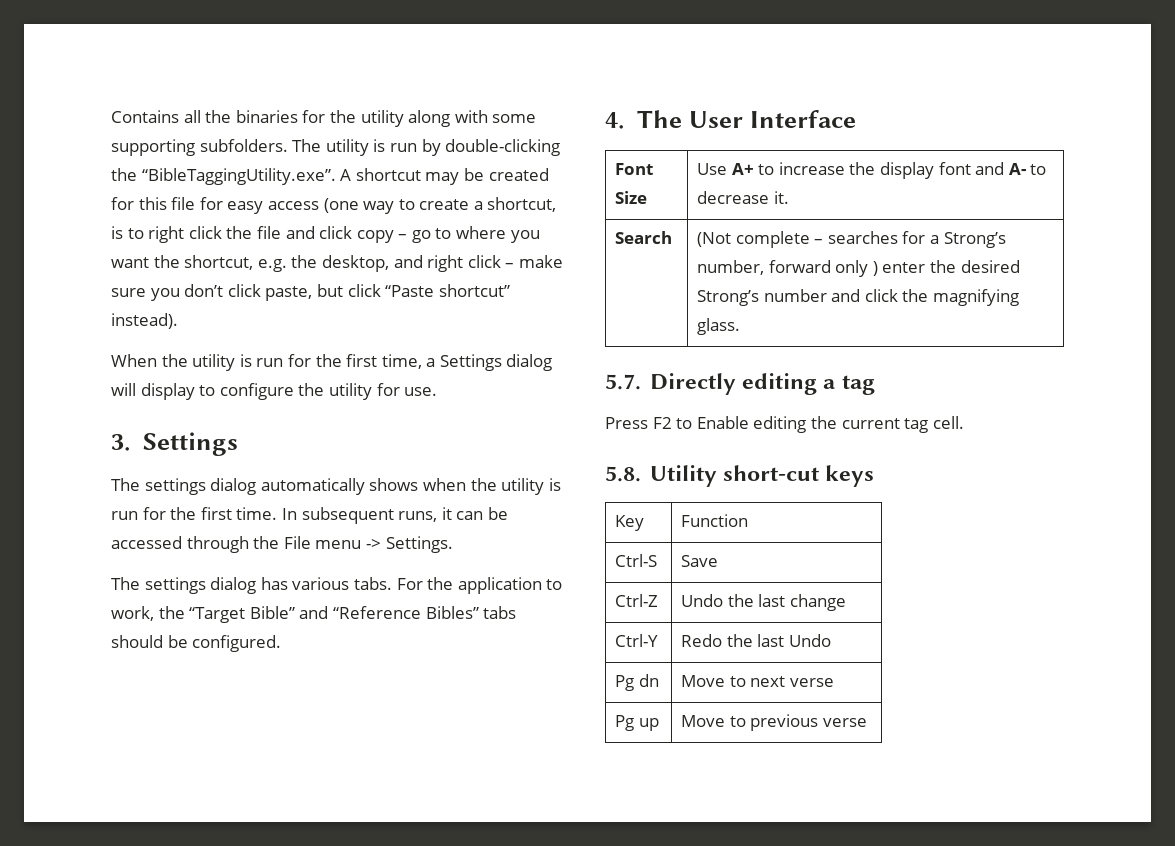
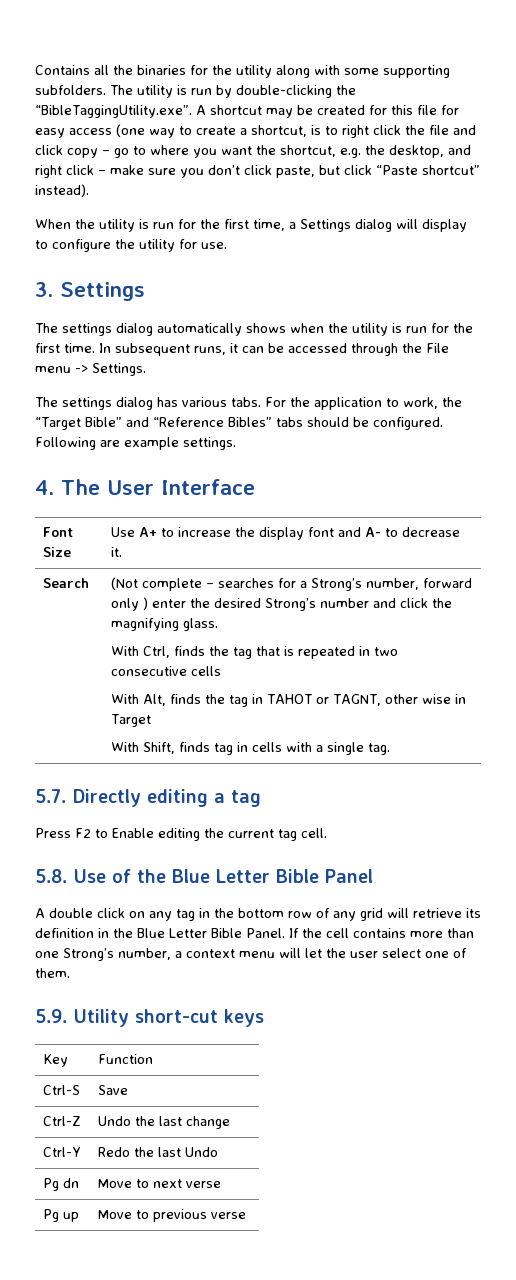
(282, 643) none -> [35,437,236,450] Following are example settings.
(741, 326) none -> [111,646,399,659] [111,666,222,676] [111,694,467,707] [111,714,152,727] [111,742,391,755] // With Ctrl, finds the tag that is repeated in two consecutive cells // With Alt, finds the tag in TAHOT or TAGNT, other wise in Target // With Shift, finds tag in cells with a single tag.
(641, 474) none -> [74,869,374,883] [35,908,481,921] [35,928,474,938] [35,948,467,961] [35,968,70,978] [35,1009,67,1023] Use of the Blue Letter Bible Panel // A double click on any tag in the bottom row of any grid will retrieve its definition in the Blue Letter Bible Panel. If the cell contains more than one Strong’s number, a context menu will let the user select one of them. // 5.9.

